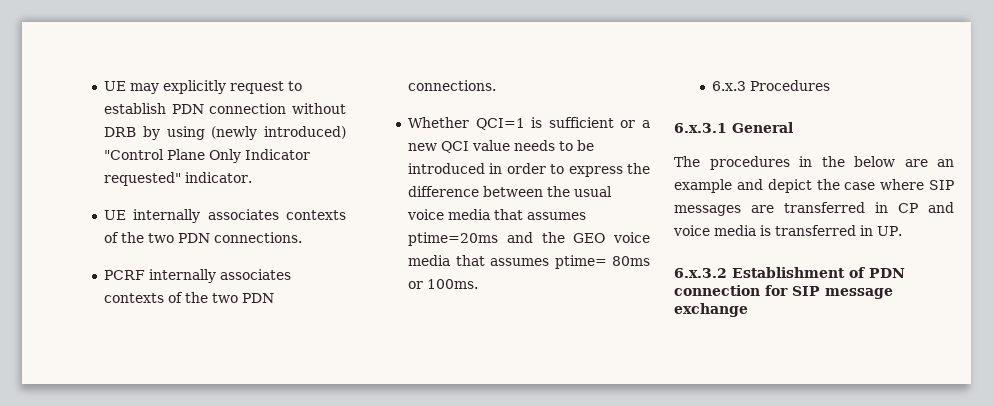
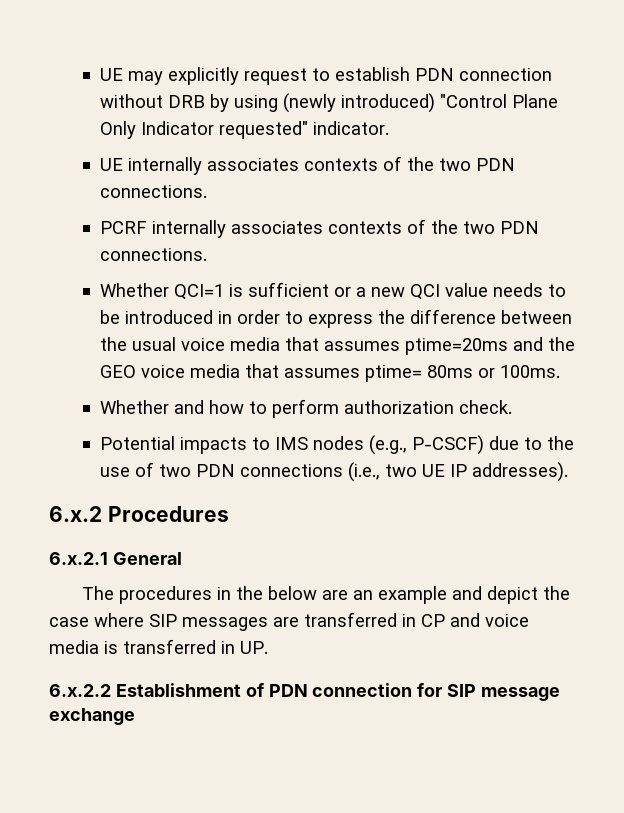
[712,81,747,91] 6.x.3 -> [99,399,512,418] [99,435,574,455] [99,462,568,482] [49,506,102,522] Whether and how to perform authorization check. // Potential impacts to IMS nodes (e.g., P-CSCF) due to the use of two PDN connections (i.e., two UE IP addresses). // 6.x.2
[674,123,727,133] 6.x.3.1 -> [49,552,108,565] 6.x.2.1
[674,268,727,278] 6.x.3.2 -> [49,684,111,697] 6.x.2.2

